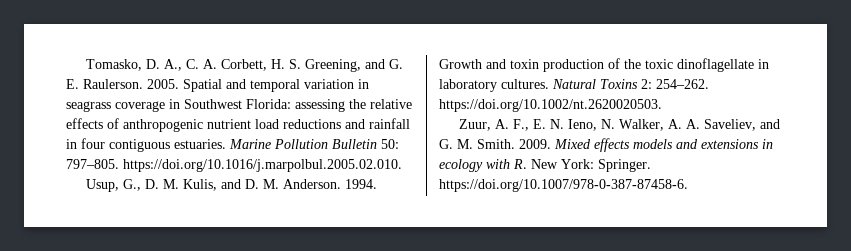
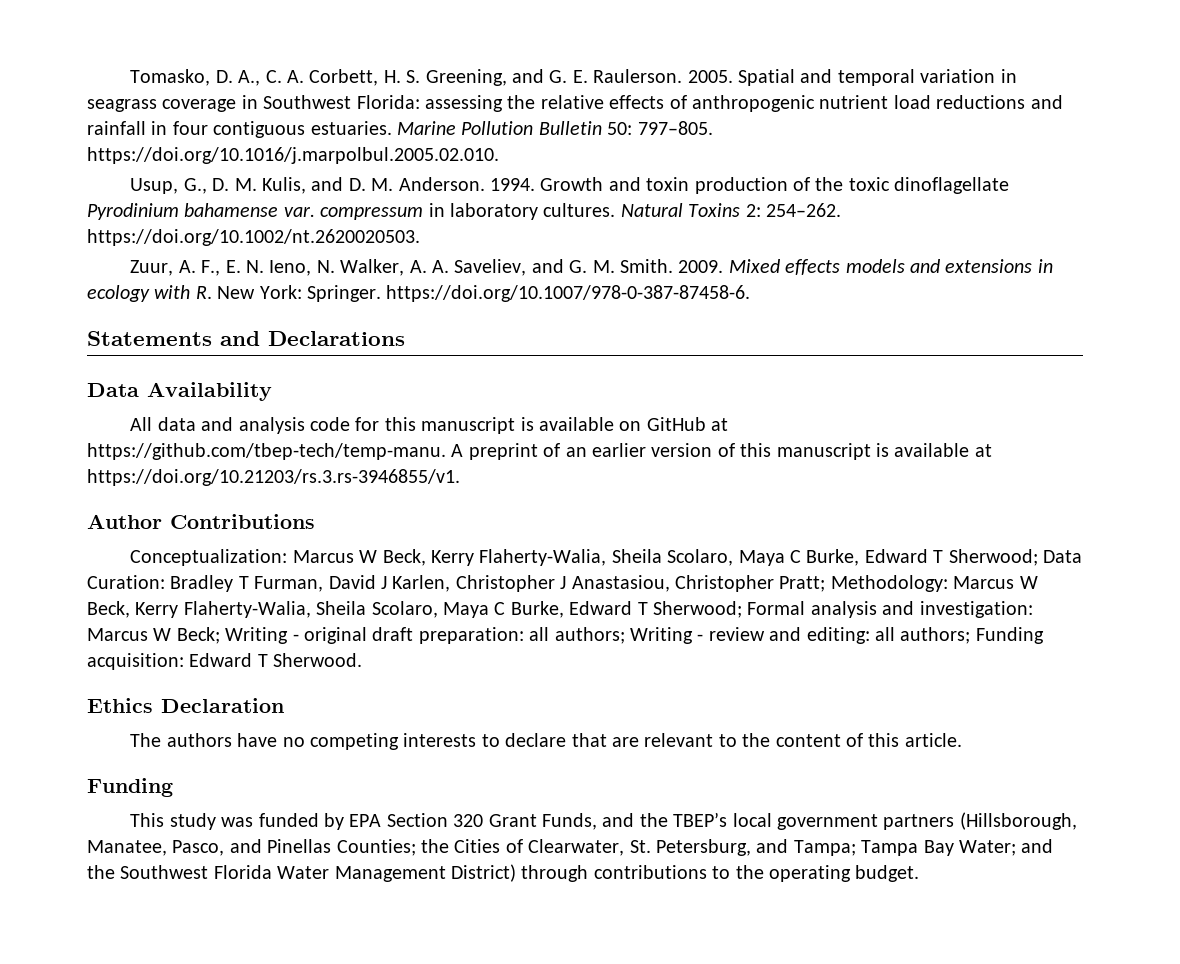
(754, 65) none -> [87,203,424,220] Pyrodinium bahamense var. compressum
(688, 185) none -> [87,331,405,346] [87,382,272,401] [130,417,729,434] [87,443,992,460] [87,469,460,486] [87,514,315,529] [130,549,1082,566] [87,575,1038,592] [87,601,1033,618] [87,627,1044,644] [87,653,363,670] [87,698,284,713] [130,733,962,750] [87,778,173,797] [130,812,1077,830] [87,839,1054,856] [87,864,920,882] // Statements and Declarations // Data Availability // All data and analysis code for this manuscript is available on GitHub at https://github.com/tbep-tech/temp-manu. A preprint of an earlier version of this manuscript is available at https://doi.org/10.21203/rs.3.rs-3946855/v1. // Author Contributions // Conceptualization: Marcus W Beck, Kerry Flaherty-Walia, Sheila Scolaro, Maya C Burke, Edward T Sherwood; Data Curation: Bradley T Furman, David J Karlen, Christopher J Anastasiou, Christopher Pratt; Methodology: Marcus W Beck, Kerry Flaherty-Walia, Sheila Scolaro, Maya C Burke, Edward T Sherwood; Formal analysis and investigation: Marcus W Beck; Writing - original draft preparation: all authors; Writing - review and editing: all authors; Funding acquisition: Edward T Sherwood. // Ethics Declaration // The authors have no competing interests to declare that are relevant to the content of this article. // Funding // This study was funded by EPA Section 320 Grant Funds, and the TBEP’s local government partners (Hillsborough, Manatee, Pasco, and Pinellas Counties; the Cities of Clearwater, St. Petersburg, and Tampa; Tampa Bay Water; and the Southwest Florida Water Management District) through contributions to the operating budget.

